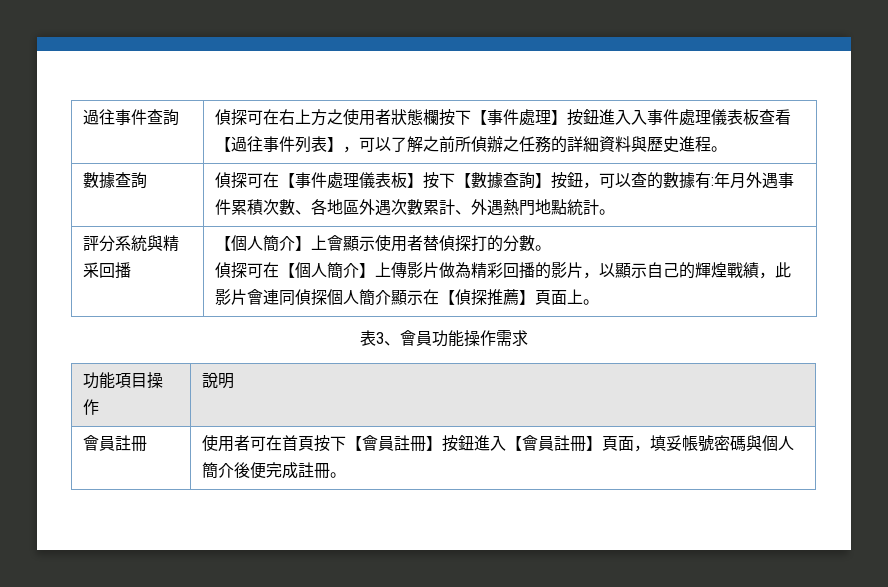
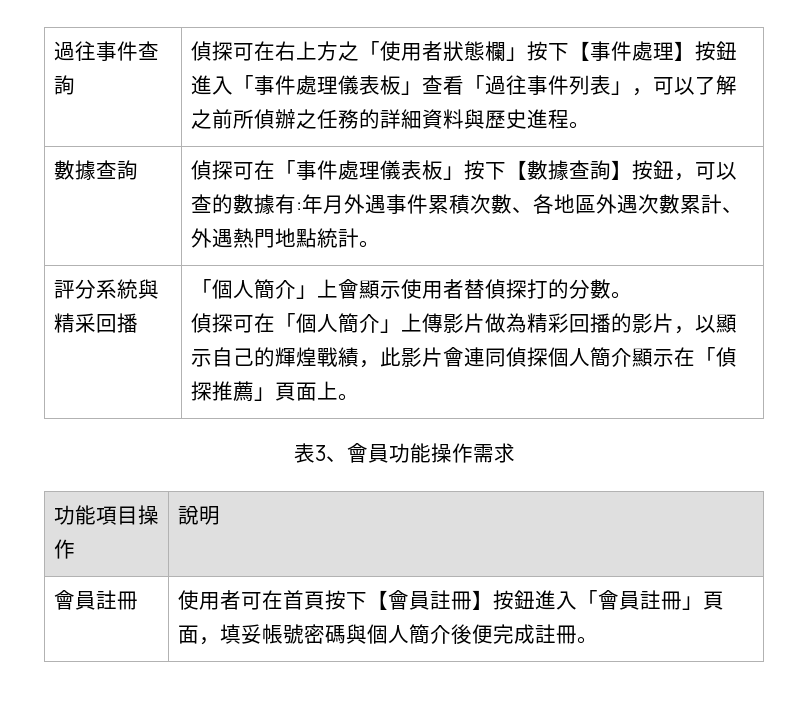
(344, 117) none -> [358,41,380,59] 「
(440, 117) none -> [505,47,527,61] 」
[631,109,792,126] [215,137,232,152] 入事件處理儀表板查看【 -> [232,75,485,95] 「事件處理儀表板」查看「
[327,137,344,152] 】 -> [610,81,632,95] 」
[279,172,424,189] 【事件處理儀表板】 -> [274,160,464,180] 「事件處理儀表板」
[215,235,312,252] 【個人簡介】 -> [190,279,317,299] 「個人簡介」
[279,262,376,279] 【個人簡介】 -> [274,313,401,333] 「個人簡介」
[439,290,456,305] 【 -> [694,347,716,365] 「
[519,290,536,305] 】 -> [253,387,275,401] 」
[506,435,603,452] 【會員註冊】 -> [576,590,703,610] 「會員註冊」

